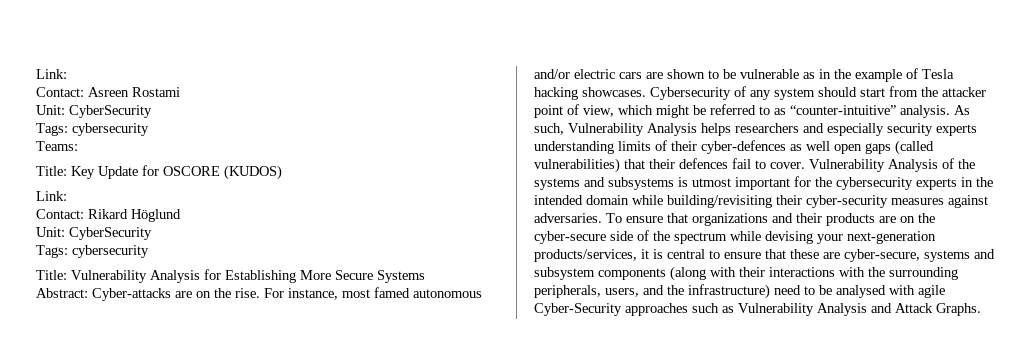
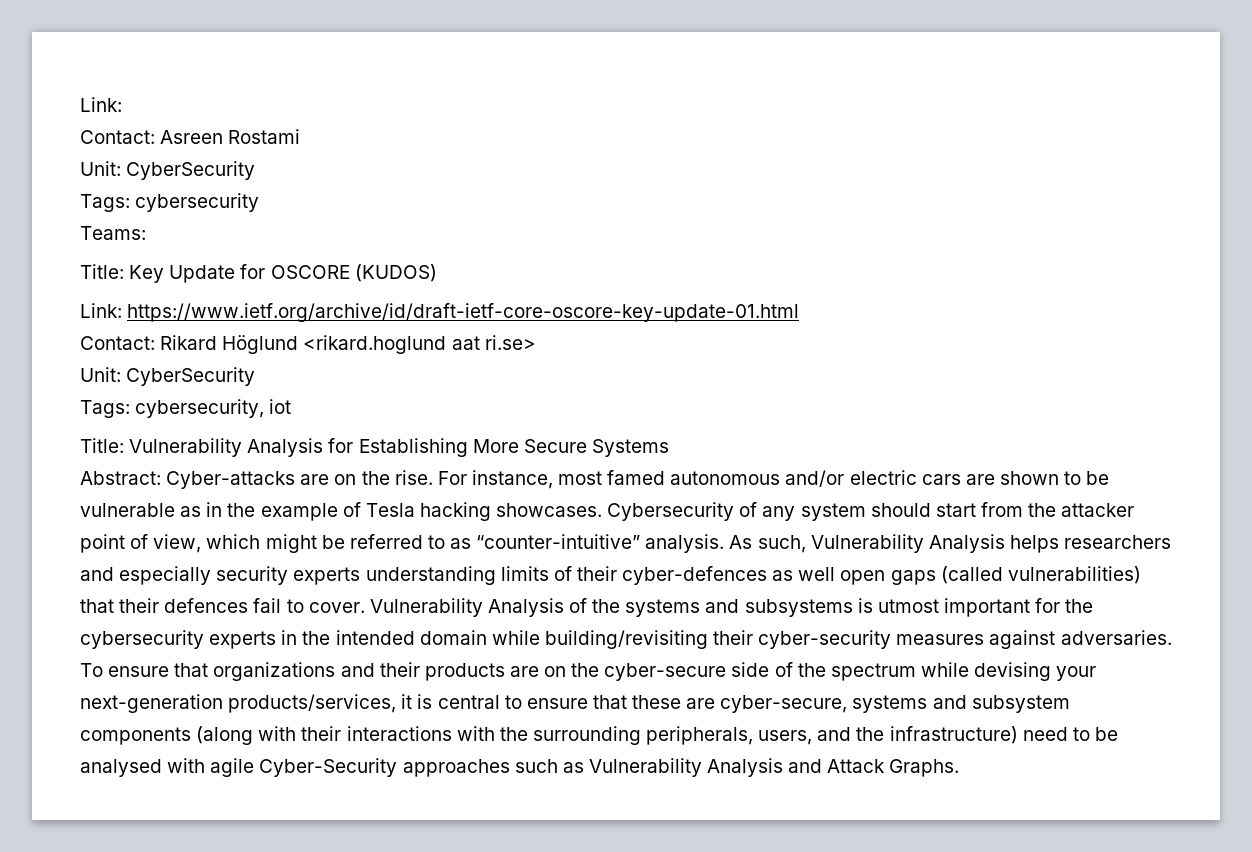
(67, 196) none -> [127,303,800,322] https://www.ietf.org/archive/id/draft-ietf-core-oscore-key-update-01.html
[36,227,152,240] [36,245,149,258] // Unit: CyberSecurity // Tags: cybersecurity -> [303,335,536,354] [80,367,256,386] [80,399,292,418] <rikard.hoglund aat ri.se> // Unit: CyberSecurity // Tags: cybersecurity, iot

